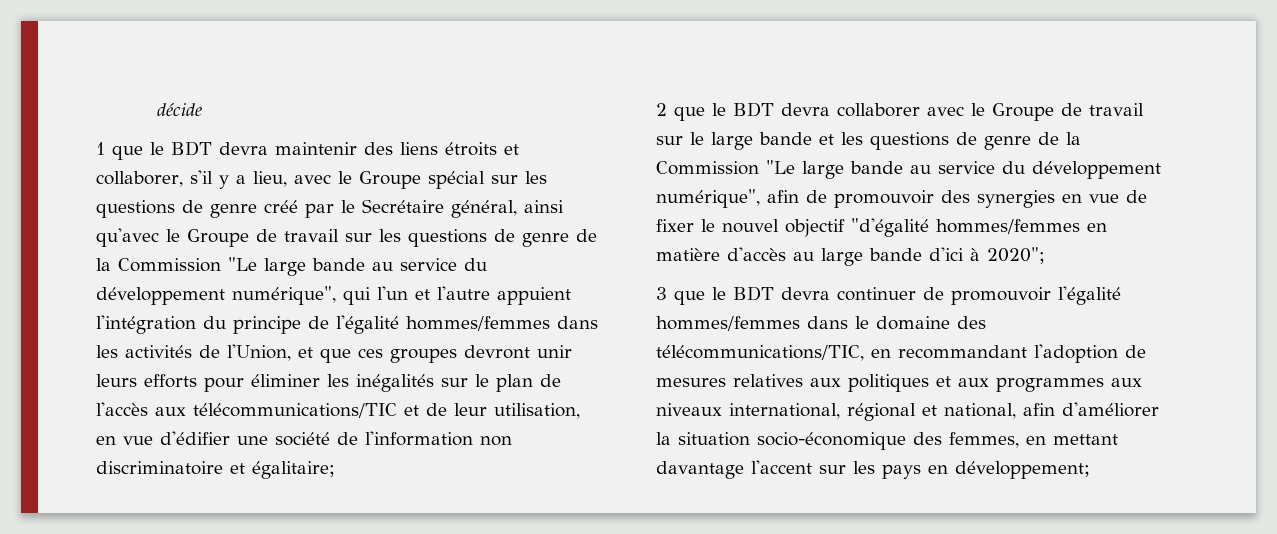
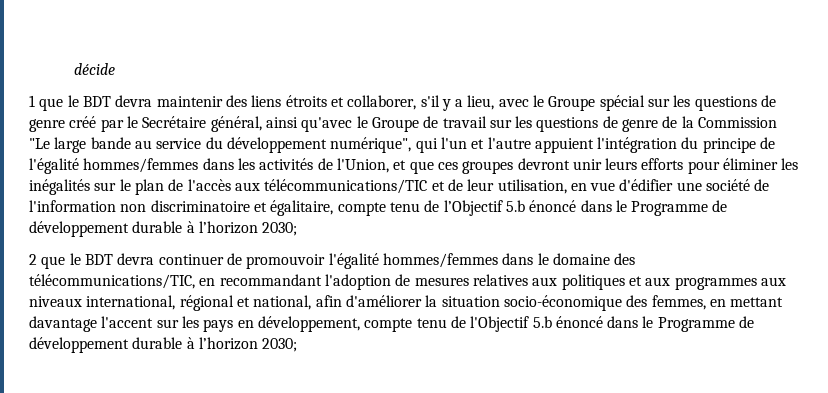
[252,461,335,479] égalitaire; -> [270,200,728,216] [29,221,298,237] égalitaire, compte tenu de l’Objectif 5.b énoncé dans le Programme de développement durable à l’horizon 2030;
[837,103,1144,121] [656,132,1081,150] [656,160,1161,179] [656,189,1147,208] [656,218,1107,237] [656,247,1045,266] [656,286,830,305] collaborer avec le Groupe de travail sur le large bande et les questions de genre de la Commission "Le large bande au service du développement numérique", afin de promouvoir des synergies en vue de fixer le nouvel objectif "d'égalité hommes/femmes en matière d'accès au large bande d'ici à 2020"; // 3 que le BDT devra -> (155, 259) none
[955,461,1090,479] développement; -> [257,316,755,332] [29,337,298,353] développement, compte tenu de l'Objectif 5.b énoncé dans le Programme de développement durable à l’horizon 2030;

